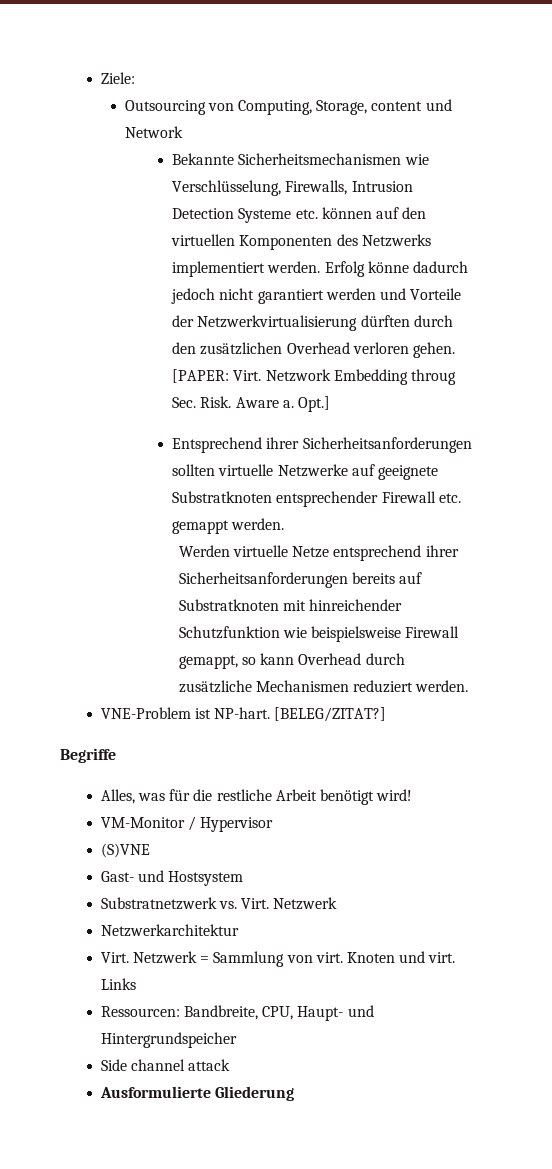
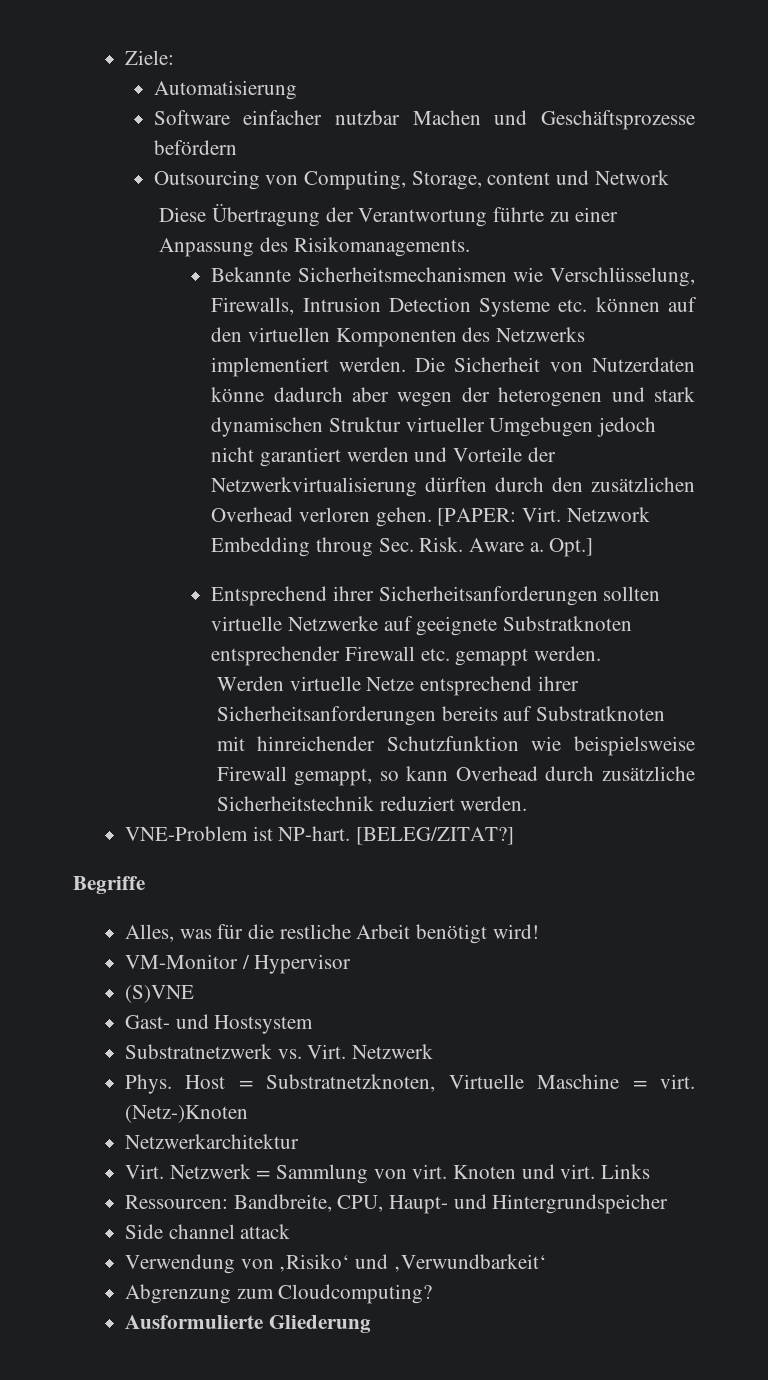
(135, 78) none -> [153,80,297,100] [153,110,695,130] [153,140,237,155] // Automatisierung // Software einfacher nutzbar Machen und Geschäftsprozesse befördern
(183, 132) none -> [159,203,619,227] [159,237,470,257] // Diese Übertragung der Verantwortung führte zu einer Anpassung des Risikomanagements.
[324,261,468,277] Erfolg könne dadurch -> [414,357,695,372] [211,387,695,407] [211,417,594,437] Die Sicherheit von Nutzerdaten könne dadurch aber wegen der heterogenen und stark dynamischen Struktur virtueller Umgebugen
[256,680,350,692] Mechanismen -> [216,796,374,811] Sicherheitstechnik
(338, 903) none -> [124,1074,695,1094] [124,1105,248,1123] // Phys. Host = Substratnetzknoten, Virtuelle Maschine = virt. (Netz-)Knoten
(231, 1065) none -> [124,1254,546,1274] [124,1284,433,1304] // Verwendung von ‚Risiko‘ und ‚Verwundbarkeit‘ // Abgrenzung zum Cloudcomputing?

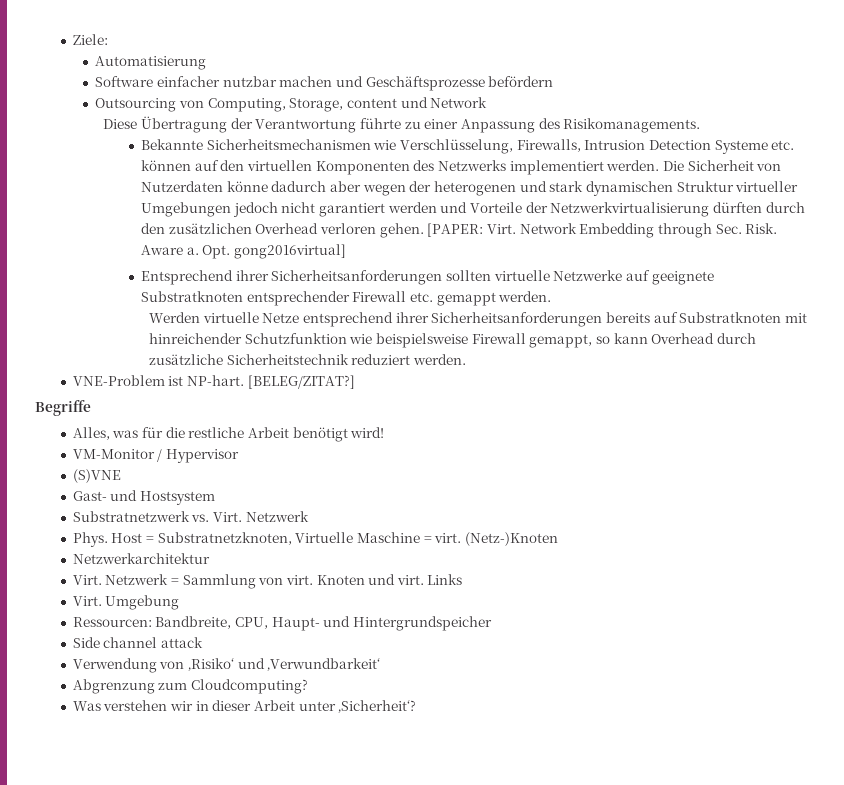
[412,110,481,125] Machen -> [279,76,333,87] machen
[489,417,594,437] Umgebugen -> [141,202,232,217] Umgebungen
[566,507,650,522] [211,537,373,557] Netzwork Embedding throug -> [519,223,712,238] Network Embedding through
[549,538,594,557] Opt.] -> [202,244,347,259] Opt. gong2016virtual]
(650, 1171) none -> [72,595,180,610] // Virt. Umgebung
[124,1315,371,1333] Ausformulierte Gliederung -> [72,700,417,713] Was verstehen wir in dieser Arbeit unter ‚Sicherheit‘?

